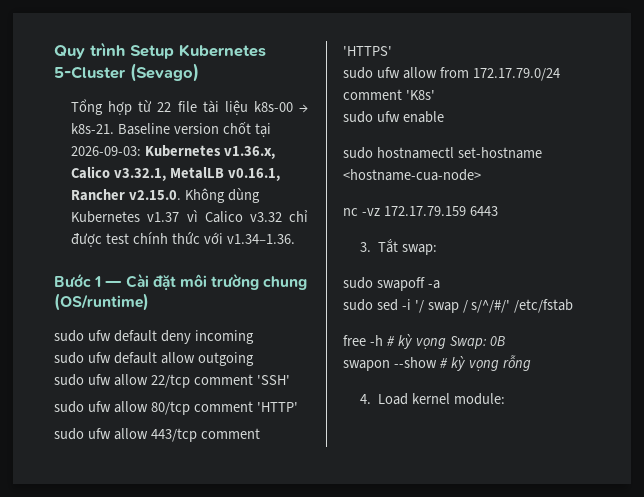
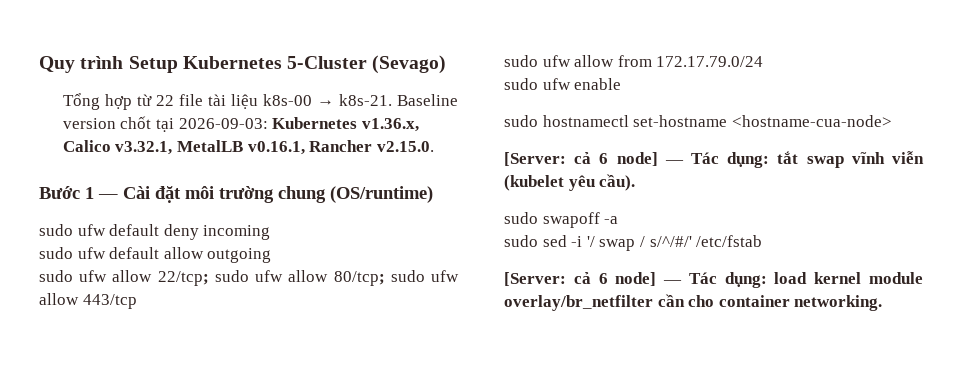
[185,188,260,203] [71,210,308,223] [71,232,295,247] Không dùng Kubernetes v1.37 vì Calico v3.32 chỉ được test chính thức với v1.34–1.36. -> (434, 146) none
[150,374,290,388] [54,401,298,415] 22/tcp comment 'SSH' // sudo ufw allow 80/tcp comment 'HTTP' // -> [157,270,385,286] 22/tcp; sudo ufw allow 80/tcp;
[200,428,260,439] [343,46,392,56] comment 'HTTPS' -> (137, 301) none
[343,89,435,100] comment 'K8s' -> (764, 61) none
[343,206,498,216] [360,239,438,255] nc -vz 172.17.79.159 6443 // 3. Tắt swap: -> [504,151,924,168] [504,174,636,191] [Server: cả 6 node] — Tác dụng: tắt swap vĩnh viễn (kubelet yêu cầu).
[343,334,506,349] [343,355,531,371] [360,393,506,405] free -h # kỳ vọng Swap: 0B // swapon --show # kỳ vọng rỗng // 4. Load kernel module: -> [504,272,923,288] [504,294,883,311] [Server: cả 6 node] — Tác dụng: load kernel module overlay/br_netfilter cần cho container networking.

